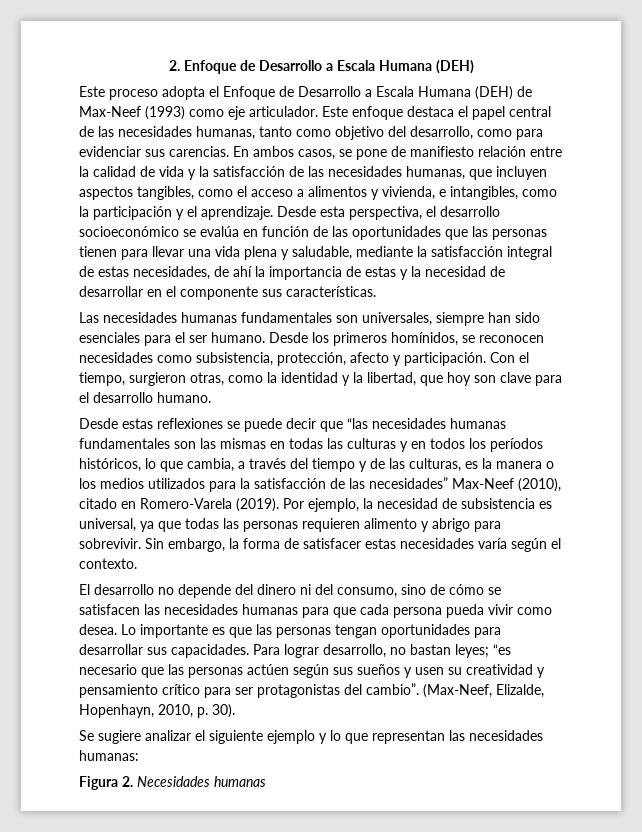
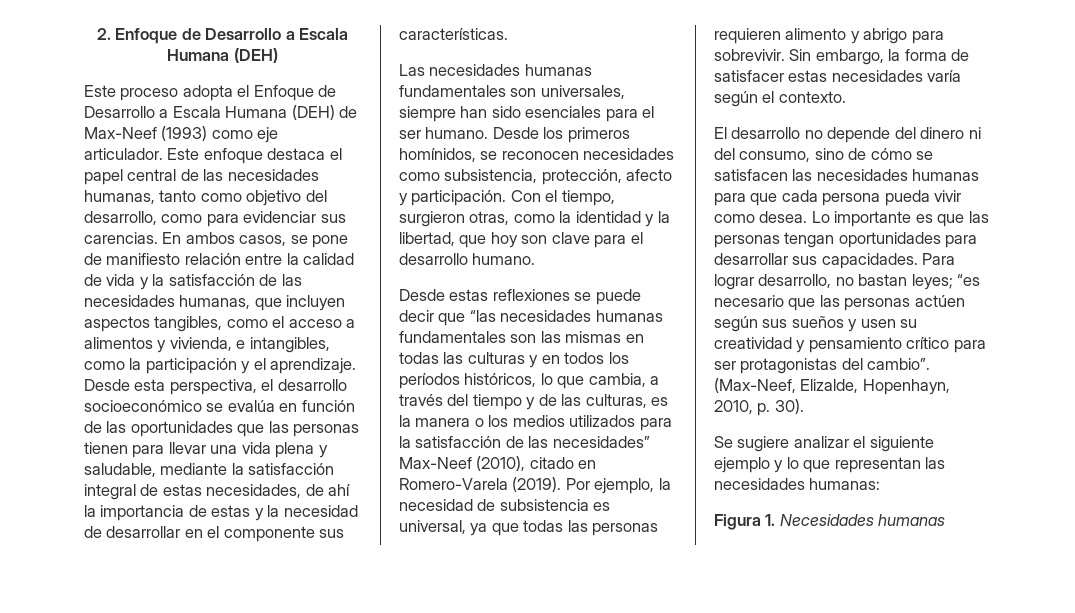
[122,776,133,787] 2. -> [765,514,776,526] 1.

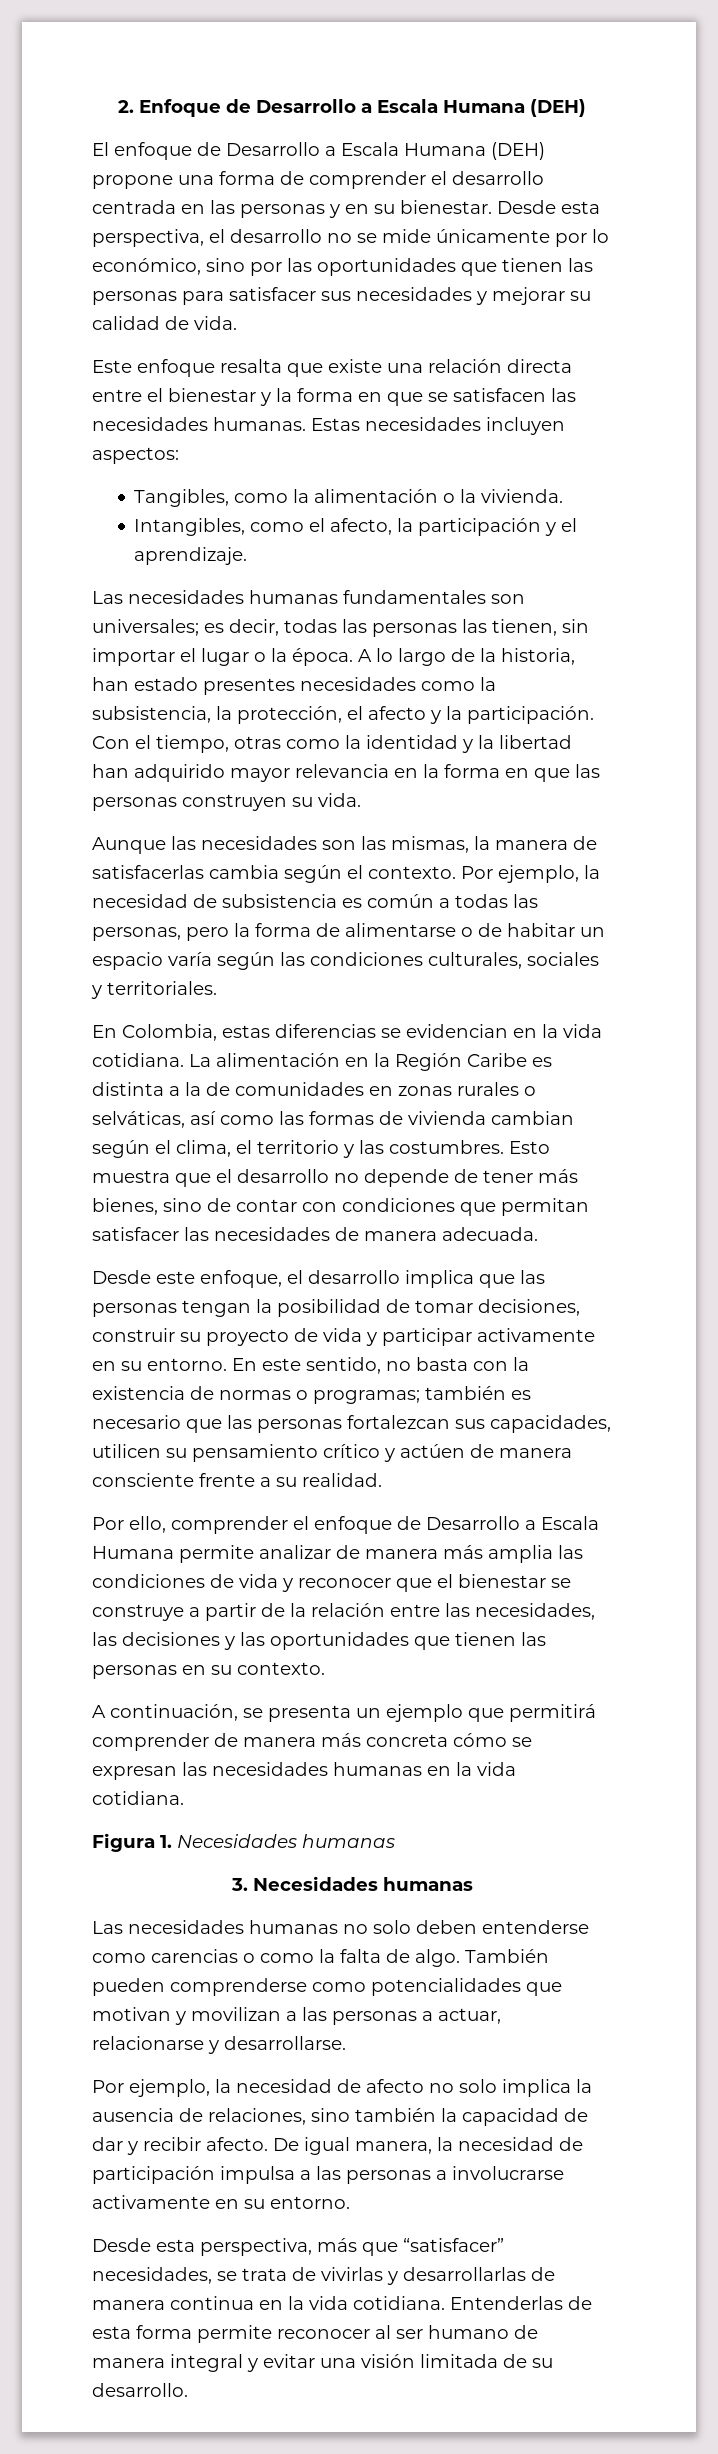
[84,85,337,101] [84,105,358,120] [84,126,279,143] [84,148,342,164] [84,169,319,185] [84,190,327,206] [84,211,346,227] [84,232,349,248] [84,253,355,265] [84,274,302,290] [84,295,346,311] [84,316,356,332] [84,337,330,353] [84,361,125,370] Este proceso adopta el Enfoque de Desarrollo a Escala Humana (DEH) de Max-Neef (1993) como eje articulador. Este enfoque destaca el papel central de las necesidades humanas, tanto como objetivo del desarrollo, como para evidenciar sus carencias. En ambos casos, se pone de manifiesto relación entre la calidad de vida y la satisfacción de las necesidades humanas, que incluyen aspectos tangibles, como el acceso a alimentos y vivienda, e intangibles, como -> [92,142,545,160] [92,171,544,189] [92,200,600,218] [92,229,609,247] [92,258,593,276] [92,287,591,305] [92,316,237,330] [92,359,572,377] [92,388,576,406] [92,417,565,435] [92,447,179,464] [134,489,564,507] [134,518,393,536] El enfoque de Desarrollo a Escala Humana (DEH) propone una forma de comprender el desarrollo centrada en las personas y en su bienestar. Desde esta perspectiva, el desarrollo no se mide únicamente por lo económico, sino por las oportunidades que tienen las personas para satisfacer sus necesidades y mejorar su calidad de vida. // Este enfoque resalta que existe una relación directa entre el bienestar y la forma en que se satisfacen las necesidades humanas. Estas necesidades incluyen aspectos: // Tangibles, como la alimentación o la vivienda. // Intangibles, como el afecto,
[84,379,347,395] [84,400,355,412] [84,421,360,437] [84,442,328,458] [84,463,335,477] [84,484,351,500] [84,505,358,521] [84,526,345,542] [399,28,508,40] Desde esta perspectiva, el desarrollo socioeconómico se evalúa en función de las oportunidades que las personas tienen para llevar una vida plena y saludable, mediante la satisfacción integral de estas necesidades, de ahí la importancia de estas y la necesidad de desarrollar en el componente sus características. -> (248, 556) none
[540,85,625,99] [399,106,655,122] [399,127,630,143] [399,148,675,162] [399,169,622,185] universales, siempre han sido esenciales para el ser humano. Desde los primeros homínidos, se reconocen necesidades como subsistencia, protección, -> [92,619,589,637] [92,648,575,666] [92,677,496,695] [92,706,363,724] universales; es decir, todas las personas las tienen, sin importar el lugar o la época. A lo largo de la historia, han estado presentes necesidades como la subsistencia, la protección, el
(408, 199) none -> [446,706,462,720] la
[399,211,510,227] surgieron otras, -> [234,736,281,749] otras
[399,232,643,248] [399,253,536,265] [399,289,641,305] [399,310,663,326] [399,331,644,343] [399,352,629,368] [399,373,660,389] [399,394,669,410] [399,415,672,431] [399,436,650,448] [399,456,597,471] [399,477,562,492] libertad, que hoy son clave para el desarrollo humano. // Desde estas reflexiones se puede decir que “las necesidades humanas fundamentales son las mismas en todas las culturas y en todos los períodos históricos, lo que cambia, a través del tiempo y de las culturas, es la manera o los medios utilizados para la satisfacción de las necesidades” Max-Neef (2010), citado en Romero-Varela (2019). -> [499,735,572,749] [92,764,600,782] [92,793,361,811] [92,836,597,854] [92,865,456,883] libertad han adquirido mayor relevancia en la forma en que las personas construyen su vida. // Aunque las necesidades son las mismas, la manera de satisfacerlas cambia según el contexto.
[399,520,659,536] [714,28,944,44] [714,49,970,65] [714,70,962,82] [714,91,846,107] [714,127,981,143] [714,148,934,162] [714,169,980,181] [714,190,962,206] [714,211,989,227] [714,232,978,248] [714,253,956,269] [714,274,981,290] [714,295,965,311] [714,316,918,332] [714,337,986,353] [714,358,931,374] [714,378,950,395] [714,399,804,416] [714,436,934,452] [714,457,946,473] [714,478,881,490] [714,514,946,530] universal, ya que todas las personas requieren alimento y abrigo para sobrevivir. Sin embargo, la forma de satisfacer estas necesidades varía según el contexto. // El desarrollo no depende del dinero ni del consumo, sino de cómo se satisfacen las necesidades humanas para que cada persona pueda vivir como desea. Lo importante es que las personas tengan oportunidades para desarrollar sus capacidades. Para lograr desarrollo, no bastan leyes; “es necesario que las personas actúen según sus sueños y usen su creatividad y pensamiento crítico para ser protagonistas del cambio”. (Max-Neef, Elizalde, Hopenhayn, 2010, p. 30). // Se sugiere analizar el siguiente ejemplo y lo que representan las necesidades humanas: // Figura 1. Necesidades humanas -> [367,894,538,908] [92,923,605,941] [92,952,599,970] [91,981,217,999] [92,1024,602,1041] [92,1053,552,1071] [92,1082,536,1096] [92,1111,574,1128] [92,1140,550,1158] [92,1169,578,1187] [92,1198,589,1216] [92,1227,538,1241] [92,1270,545,1288] [92,1299,580,1317] [92,1328,595,1346] [92,1357,529,1374] [92,1386,531,1404] [92,1415,611,1433] [92,1444,572,1462] [92,1473,382,1487] [92,1516,599,1534] [92,1545,583,1563] [92,1574,571,1592] [92,1603,595,1621] [92,1632,546,1650] [92,1662,325,1679] [92,1704,596,1722] [92,1733,532,1751] [92,1762,516,1780] [92,1791,184,1805] [92,1833,395,1852] [230,1876,473,1891] [92,1920,589,1934] [92,1949,549,1967] [92,1978,562,1996] [92,2007,501,2025] [92,2036,346,2054] [92,2079,592,2097] [92,2108,588,2126] [92,2137,583,2155] [92,2166,564,2184] [92,2195,350,2209] [92,2238,504,2256] [92,2267,555,2285] [92,2296,592,2310] [92,2325,538,2343] [92,2354,553,2372] [92,2383,188,2397] común a todas las personas, pero la forma de alimentarse o de habitar un espacio varía según las condiciones culturales, sociales y territoriales. // En Colombia, estas diferencias se evidencian en la vida cotidiana. La alimentación en la Región Caribe es distinta a la de comunidades en zonas rurales o selváticas, así como las formas de vivienda cambian según el clima, el territorio y las costumbres. Esto muestra que el desarrollo no depende de tener más bienes, sino de contar con condiciones que permitan satisfacer las necesidades de manera adecuada. // Desde este enfoque, el desarrollo implica que las personas tengan la posibilidad de tomar decisiones, construir su proyecto de vida y participar activamente en su entorno. En este sentido, no basta con la existencia de normas o programas; también es necesario que las personas fortalezcan sus capacidades, utilicen su pensamiento crítico y actúen de manera consciente frente a su realidad. // Por ello, comprender el enfoque de Desarrollo a Escala Humana permite analizar de manera más amplia las condiciones de vida y reconocer que el bienestar se construye a partir de la relación entre las necesidades, las decisiones y las oportunidades que tienen las personas en su contexto. // A continuación, se presenta un ejemplo que permitirá comprender de manera más concreta cómo se expresan las necesidades humanas en la vida cotidiana. // Figura 1. Necesidades humanas // 3. Necesidades humanas // Las necesidades humanas no solo deben entenderse como carencias o como la falta de algo. También pueden comprenderse como potencialidades que motivan y movilizan a las personas a actuar, relacionarse y desarrollarse. // Por ejemplo, la necesidad de afecto no solo implica la ausencia de relaciones, sino también la capacidad de dar y recibir afecto. De igual manera, la necesidad de participación impulsa a las personas a involucrarse activamente en su entorno. // Desde esta perspectiva, más que “satisfacer” necesidades, se trata de vivirlas y desarrollarlas de manera continua en la vida cotidiana. Entenderlas de esta forma permite reconocer al ser humano de manera integral y evitar una visión limitada de su desarrollo.

